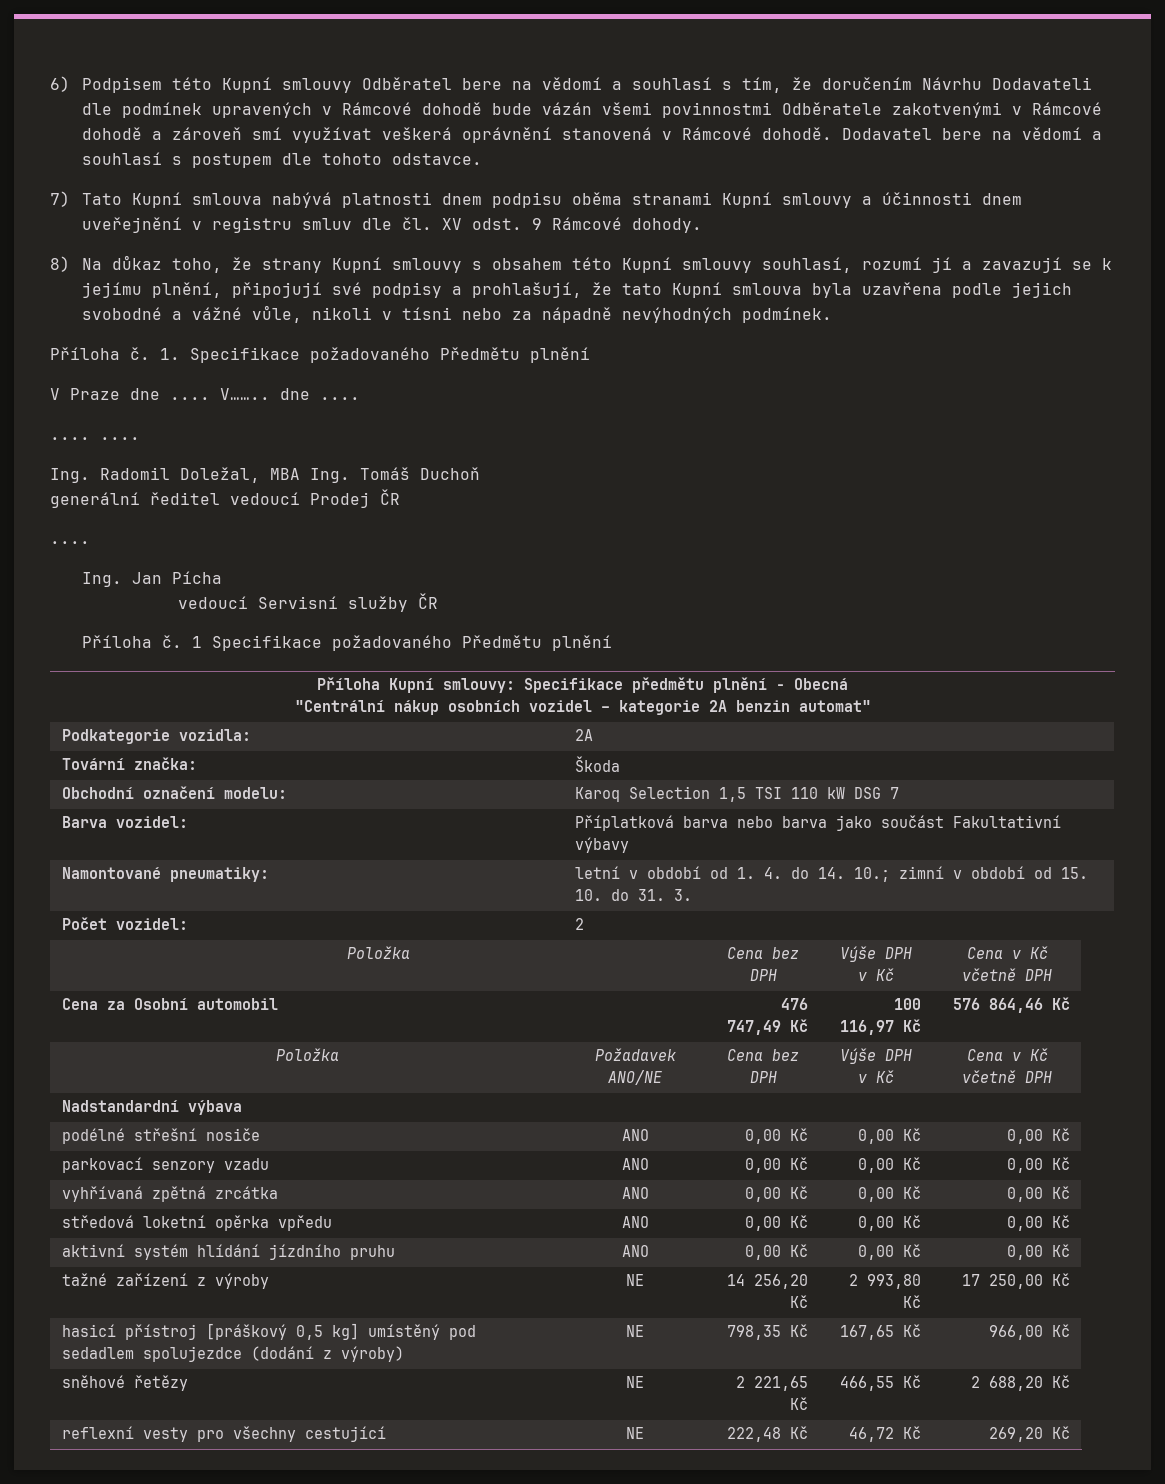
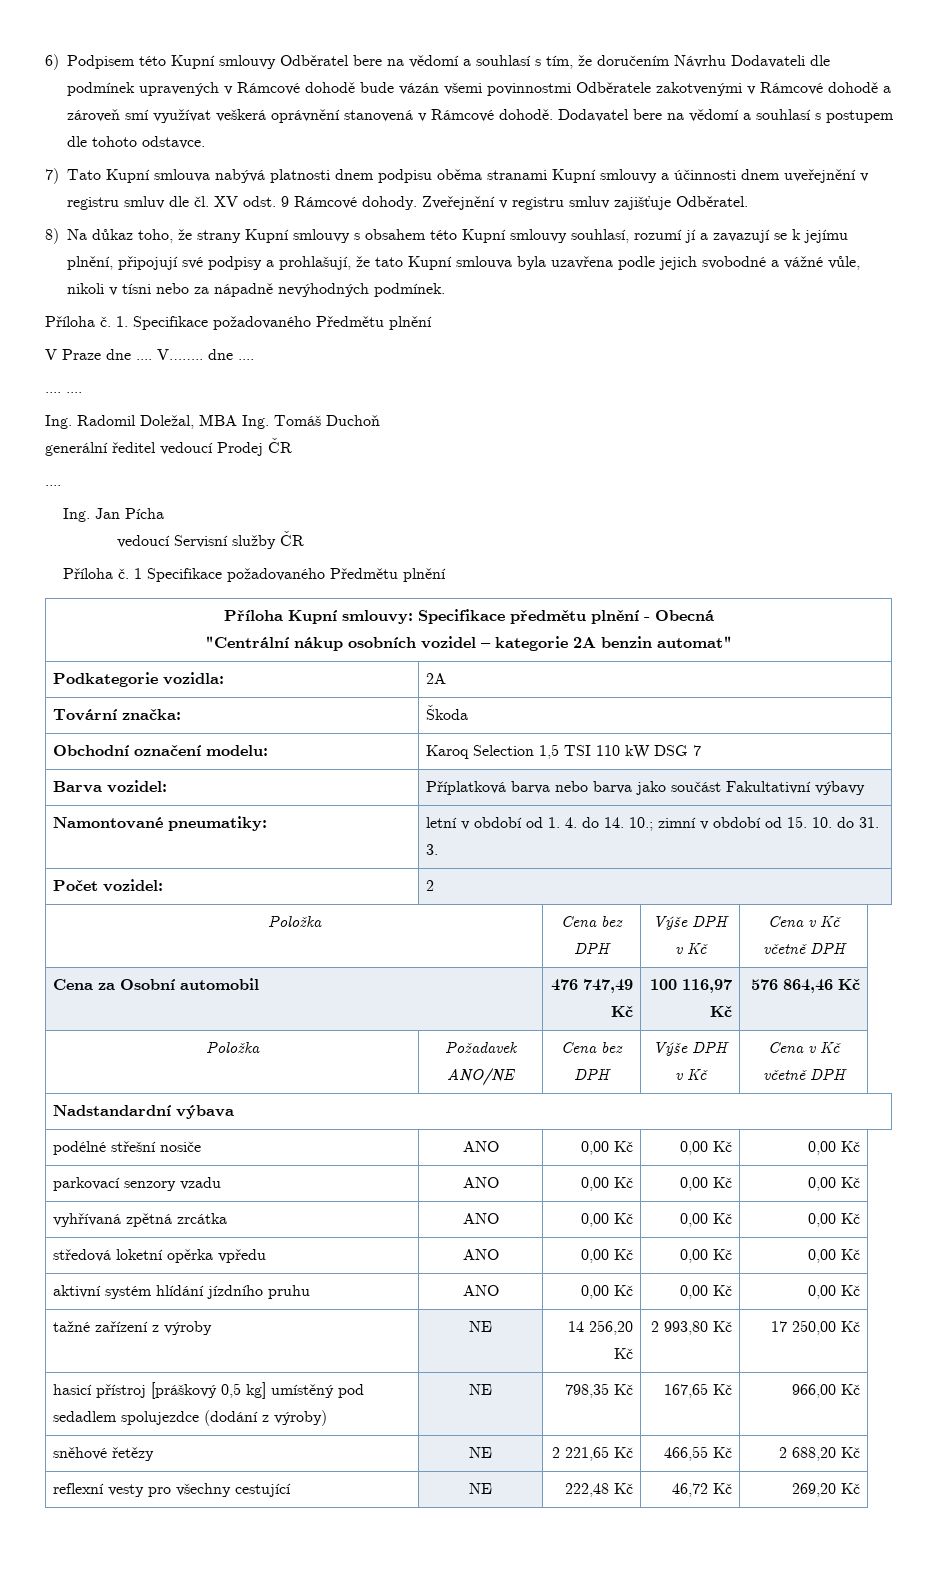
(702, 225) none -> [422,196,748,210] Zveřejnění v registru smluv zajišťuje Odběratel.

